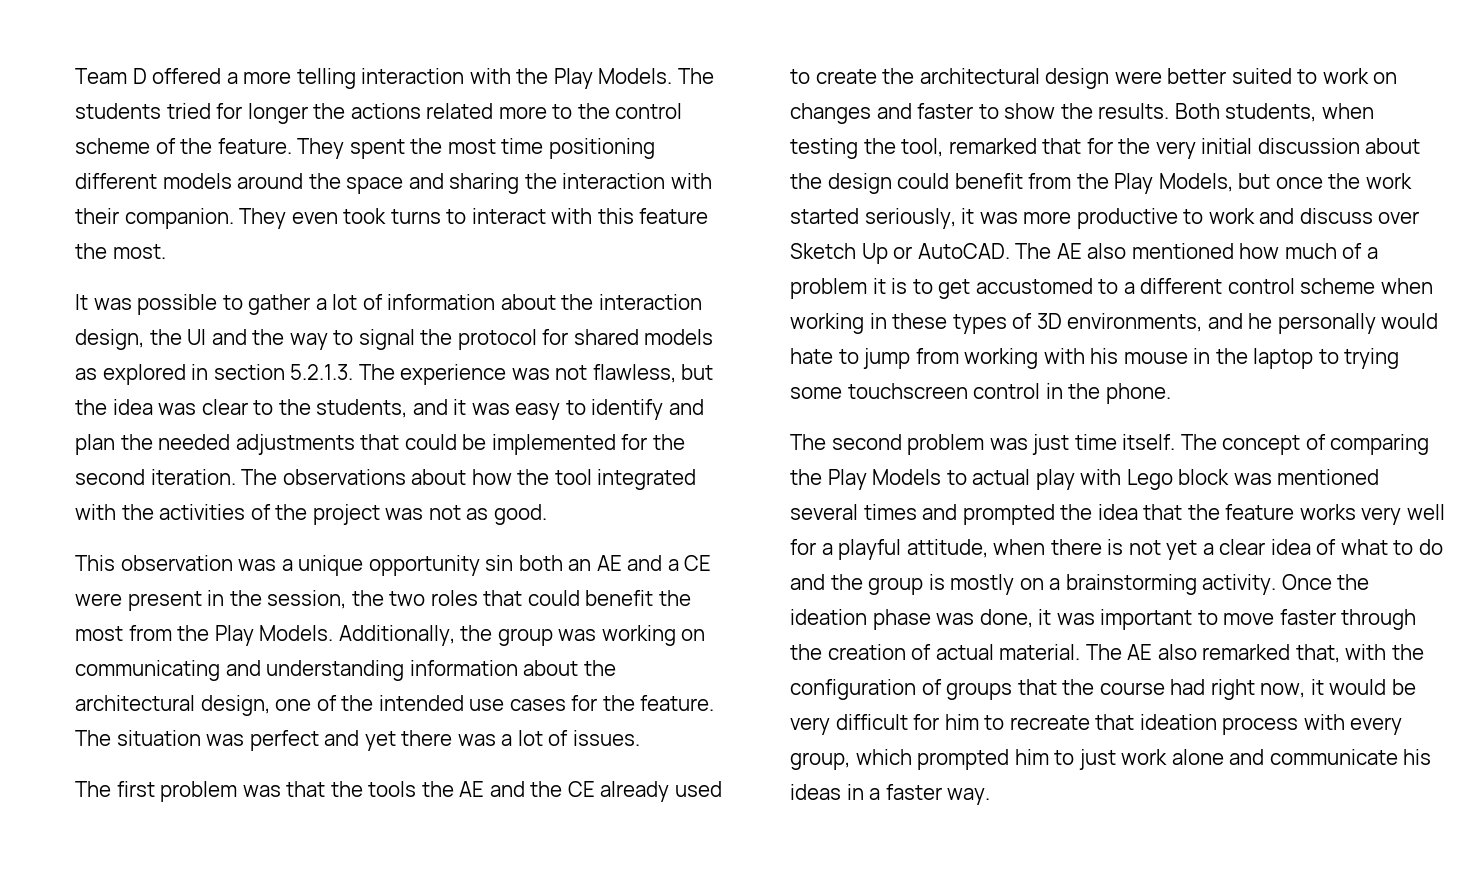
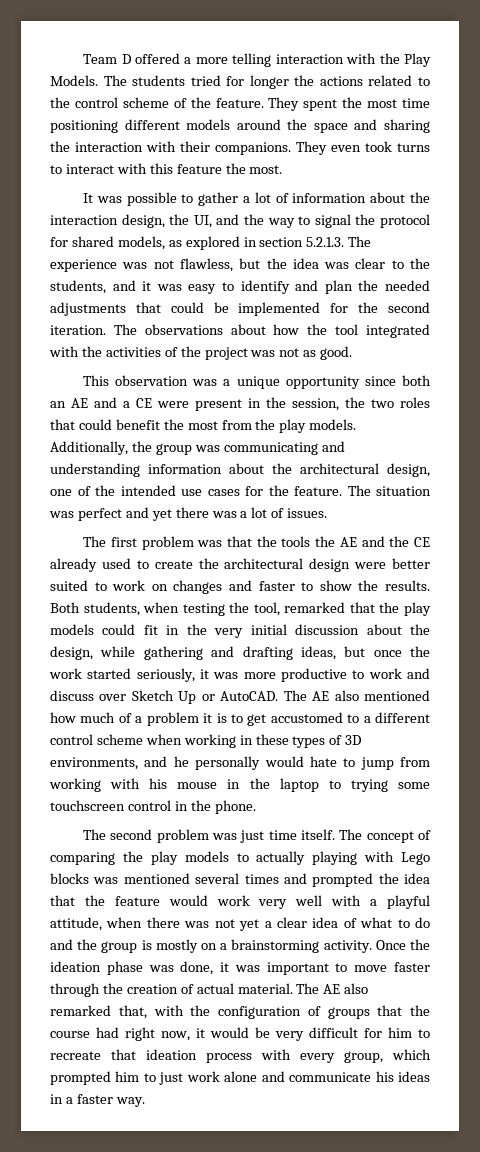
[498,106,547,119] more -> (413, 80) none
[124,208,234,229] companion. -> [215,142,291,155] companions.
[187,329,207,345] UI -> [193,215,212,228] UI,
[644,329,714,345] models -> [117,236,165,250] models,
[485,555,514,571] sin -> [364,376,396,386] since
[214,625,334,646] Play Models. -> [279,419,357,433] play models.
[601,625,706,646] working on -> (220, 448) none
[1086,138,1113,154] for -> [379,602,431,616] [50,624,180,635] the play models could fit in
[827,173,1233,194] design could benefit from the Play Models, -> [50,646,336,660] design, while gathering and drafting ideas,
[827,469,1075,490] Play Models to actual play -> [150,851,358,865] play models to actually playing
[1178,469,1230,485] block -> [50,873,89,884] blocks
[1299,504,1356,520] works -> [168,895,250,906] would work
[790,539,816,555] for -> [331,895,362,906] with
[1107,539,1124,555] is -> [184,921,210,928] was

